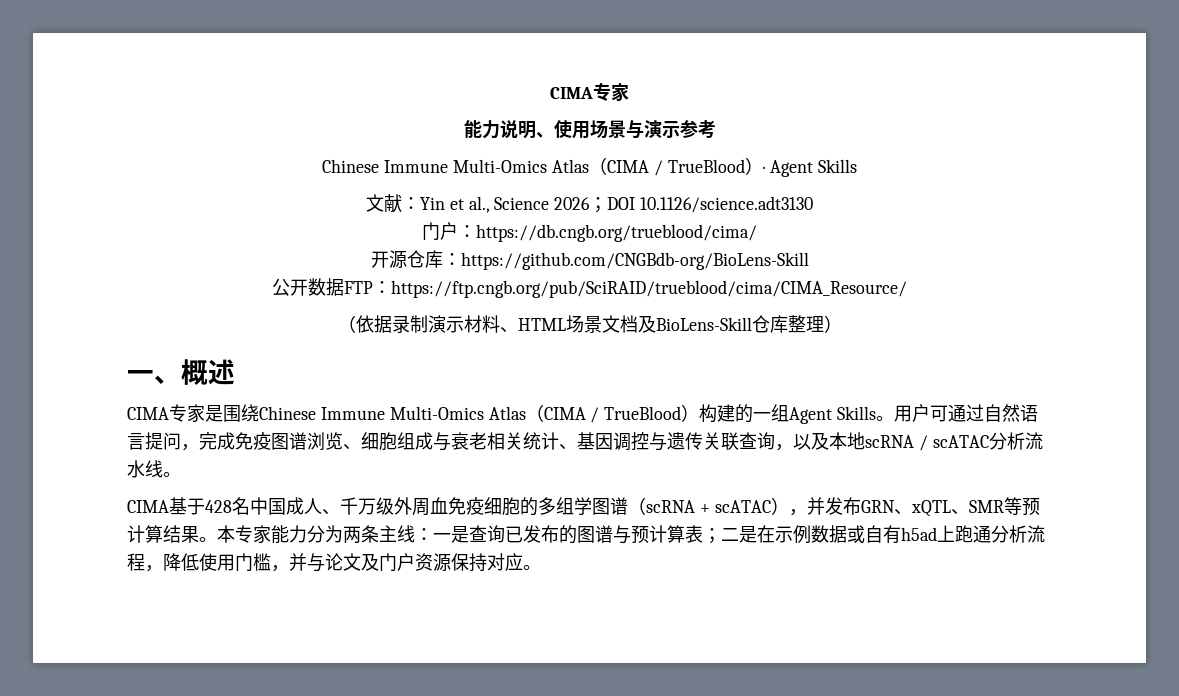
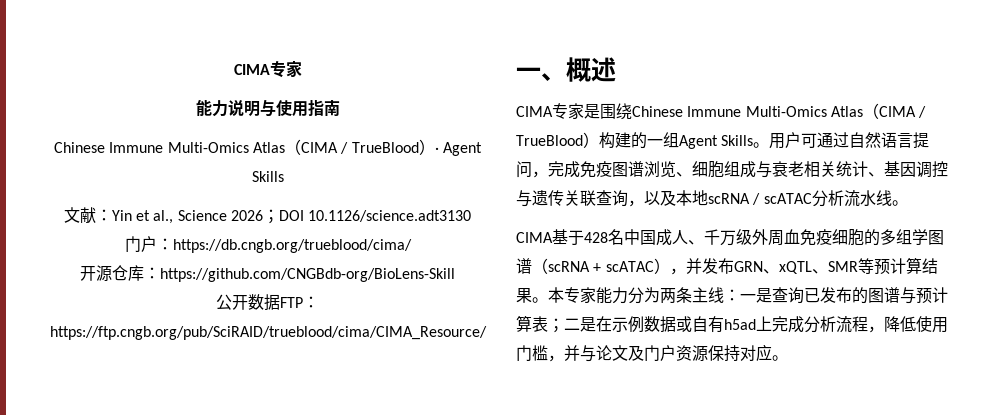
[535,120,716,139] 、使用场景与演示参考 -> [259,100,340,117] 与使用指南
[337,315,842,333] // （依据录制演示材料、HTML场景文档及BioLens-Skill仓库整理） -> (487, 333) none
[955,525,991,543] 跑通 -> [772,316,804,333] 完成

